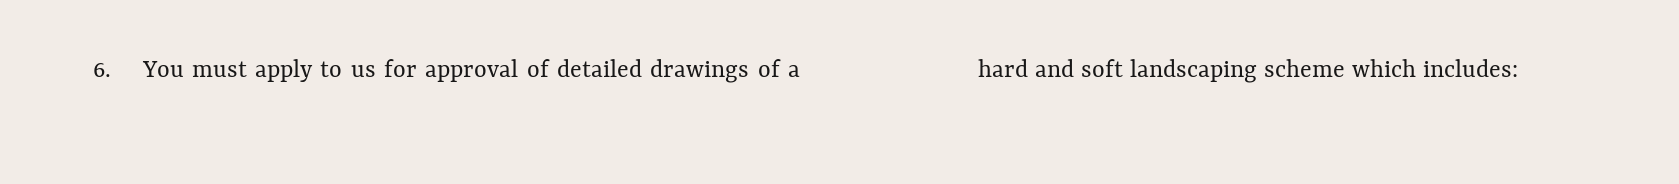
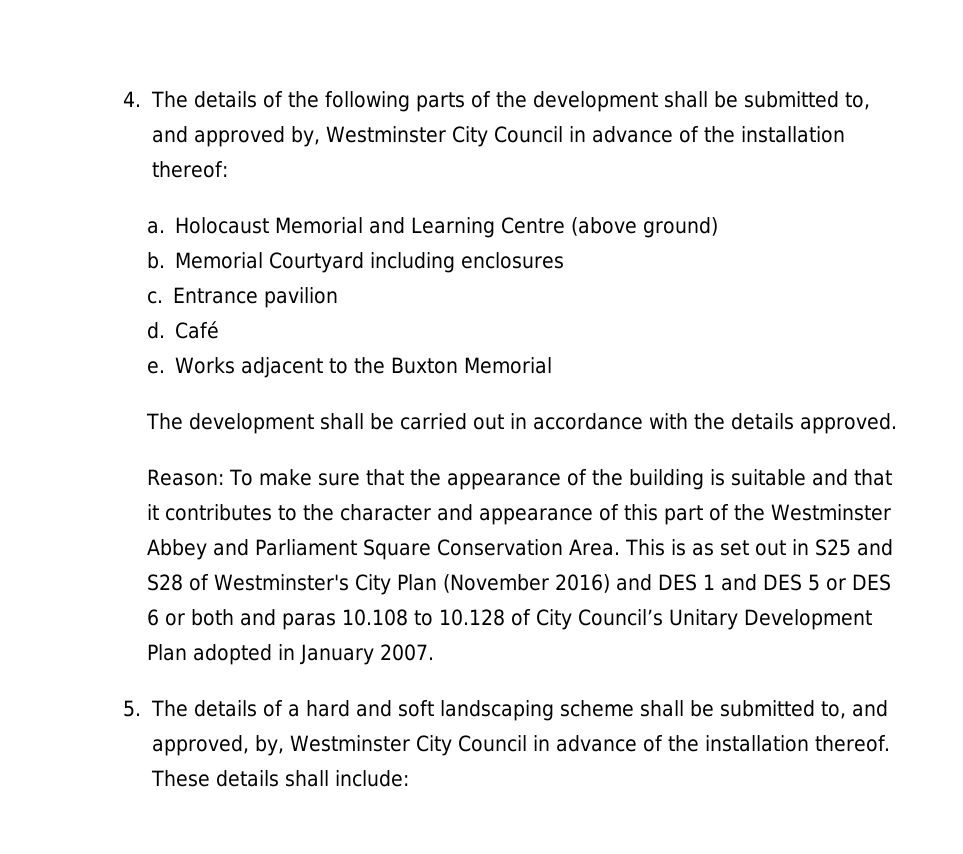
[93,59,750,83] 6. You must apply to us for approval of detailed drawings -> [123,91,870,112] [151,126,845,147] [151,161,228,178] [146,217,718,238] [146,252,564,273] [146,287,338,308] [146,321,219,339] [146,357,552,378] [145,413,897,434] [146,469,893,490] [146,504,891,525] [146,539,893,560] [146,574,891,595] [146,609,872,630] [146,644,434,665] [123,700,257,717] 4. The details of the following parts of the development shall be submitted to, and approved by, Westminster City Council in advance of the installation thereof: // a. Holocaust Memorial and Learning Centre (above ground) // b. Memorial Courtyard including enclosures // c. Entrance pavilion // d. Café // e. Works adjacent to the Buxton Memorial // The development shall be carried out in accordance with the details approved. // Reason: To make sure that the appearance of the building is suitable and that it contributes to the character and appearance of this part of the Westminster Abbey and Parliament Square Conservation Area. This is as set out in S25 and S28 of Westminster's City Plan (November 2016) and DES 1 and DES 5 or DES 6 or both and paras 10.108 to 10.128 of City Council’s Unitary Development Plan adopted in January 2007. // 5. The details
[1352,59,1519,77] which includes: -> [639,700,888,719] [151,735,891,756] [150,770,409,787] shall be submitted to, and approved, by, Westminster City Council in advance of the installation thereof. These details shall include:

